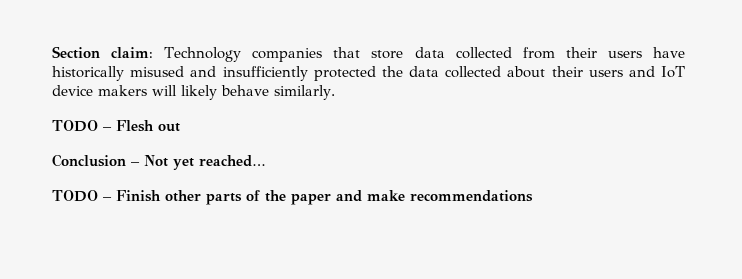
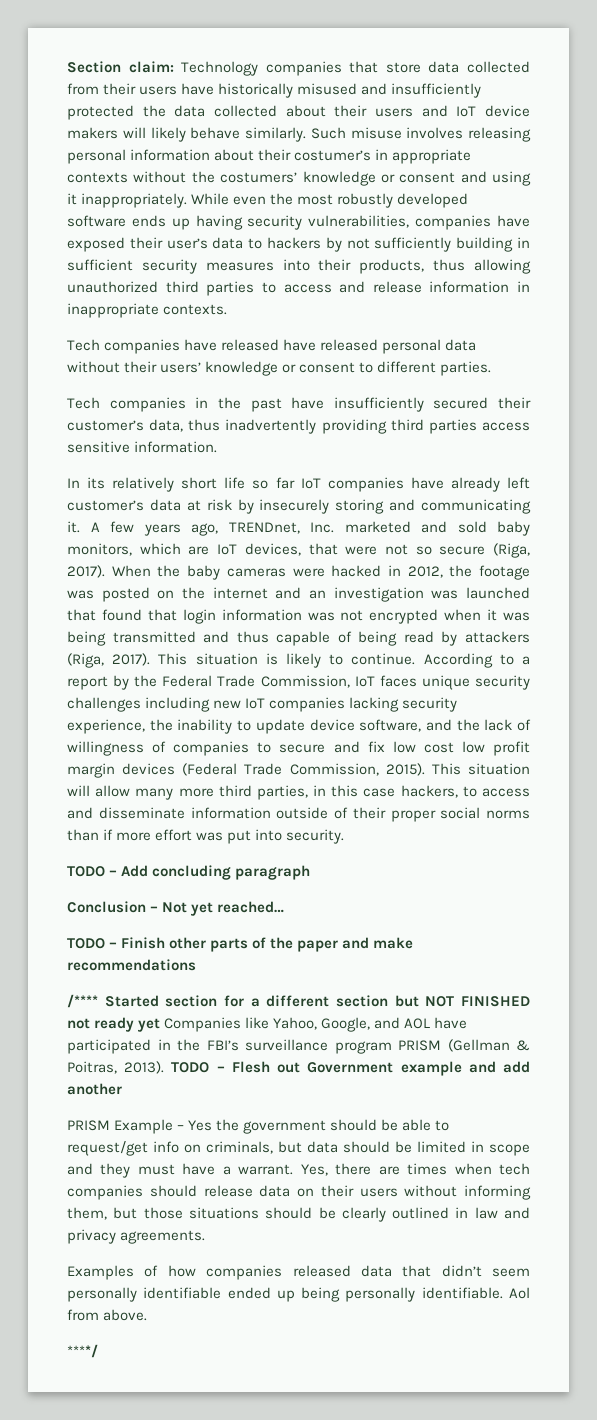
[52,120,180,132] // TODO – Flesh out -> [310,127,531,142] [67,149,472,164] [67,171,531,186] [67,193,469,208] [67,215,531,230] [67,237,530,252] [67,259,532,274] [67,281,530,296] [67,303,228,318] [67,339,477,354] [67,361,492,376] [67,397,531,412] [67,419,530,434] [67,441,218,453] [67,477,530,492] [67,499,531,514] [67,521,530,536] [67,543,530,558] [67,565,530,580] [67,587,530,602] [67,609,530,624] [67,631,530,646] [67,653,530,668] [67,675,530,690] [67,697,458,712] [67,719,531,734] [67,741,531,756] [67,763,530,778] [67,785,530,800] [67,807,530,822] [67,829,345,844] [67,865,311,880] Such misuse involves releasing personal information about their costumer’s in appropriate contexts without the costumers’ knowledge or consent and using it inappropriately. While even the most robustly developed software ends up having security vulnerabilities, companies have exposed their user’s data to hackers by not sufficiently building in sufficient security measures into their products, thus allowing unauthorized third parties to access and release information in inappropriate contexts. // Tech companies have released have released personal data without their users’ knowledge or consent to different parties. // Tech companies in the past have insufficiently secured their customer’s data, thus inadvertently providing third parties access sensitive information. // In its relatively short life so far IoT companies have already left customer’s data at risk by insecurely storing and communicating it. A few years ago, TRENDnet, Inc. marketed and sold baby monitors, which are IoT devices, that were not so secure (Riga, 2017). When the baby cameras were hacked in 2012, the footage was posted on the internet and an investigation was launched that found that login information was not encrypted when it was being transmitted and thus capable of being read by attackers (Riga, 2017). This situation is likely to continue. According to a report by the Federal Trade Commission, IoT faces unique security challenges including new IoT companies lacking security experience, the inability to update device software, and the lack of willingness of companies to secure and fix low cost low profit margin devices (Federal Trade Commission, 2015). This situation will allow many more third parties, in this case hackers, to access and disseminate information outside of their proper social norms than if more effort was put into security. // TODO – Add concluding paragraph
(533, 196) none -> [67,994,530,1008] [67,1017,468,1032] [67,1039,530,1054] [67,1061,530,1076] [67,1083,122,1095] [67,1119,450,1134] [67,1141,530,1156] [67,1163,530,1178] [67,1185,531,1200] [67,1207,530,1222] [67,1229,206,1244] [67,1265,530,1280] [67,1287,530,1302] [67,1309,148,1321] [67,1344,98,1358] // /**** Started section for a different section but NOT FINISHED not ready yet Companies like Yahoo, Google, and AOL have participated in the FBI’s surveillance program PRISM (Gellman & Poitras, 2013). TODO – Flesh out Government example and add another // PRISM Example – Yes the government should be able to request/get info on criminals, but data should be limited in scope and they must have a warrant. Yes, there are times when tech companies should release data on their users without informing them, but those situations should be clearly outlined in law and privacy agreements. // Examples of how companies released data that didn’t seem personally identifiable ended up being personally identifiable. Aol from above. // ****/

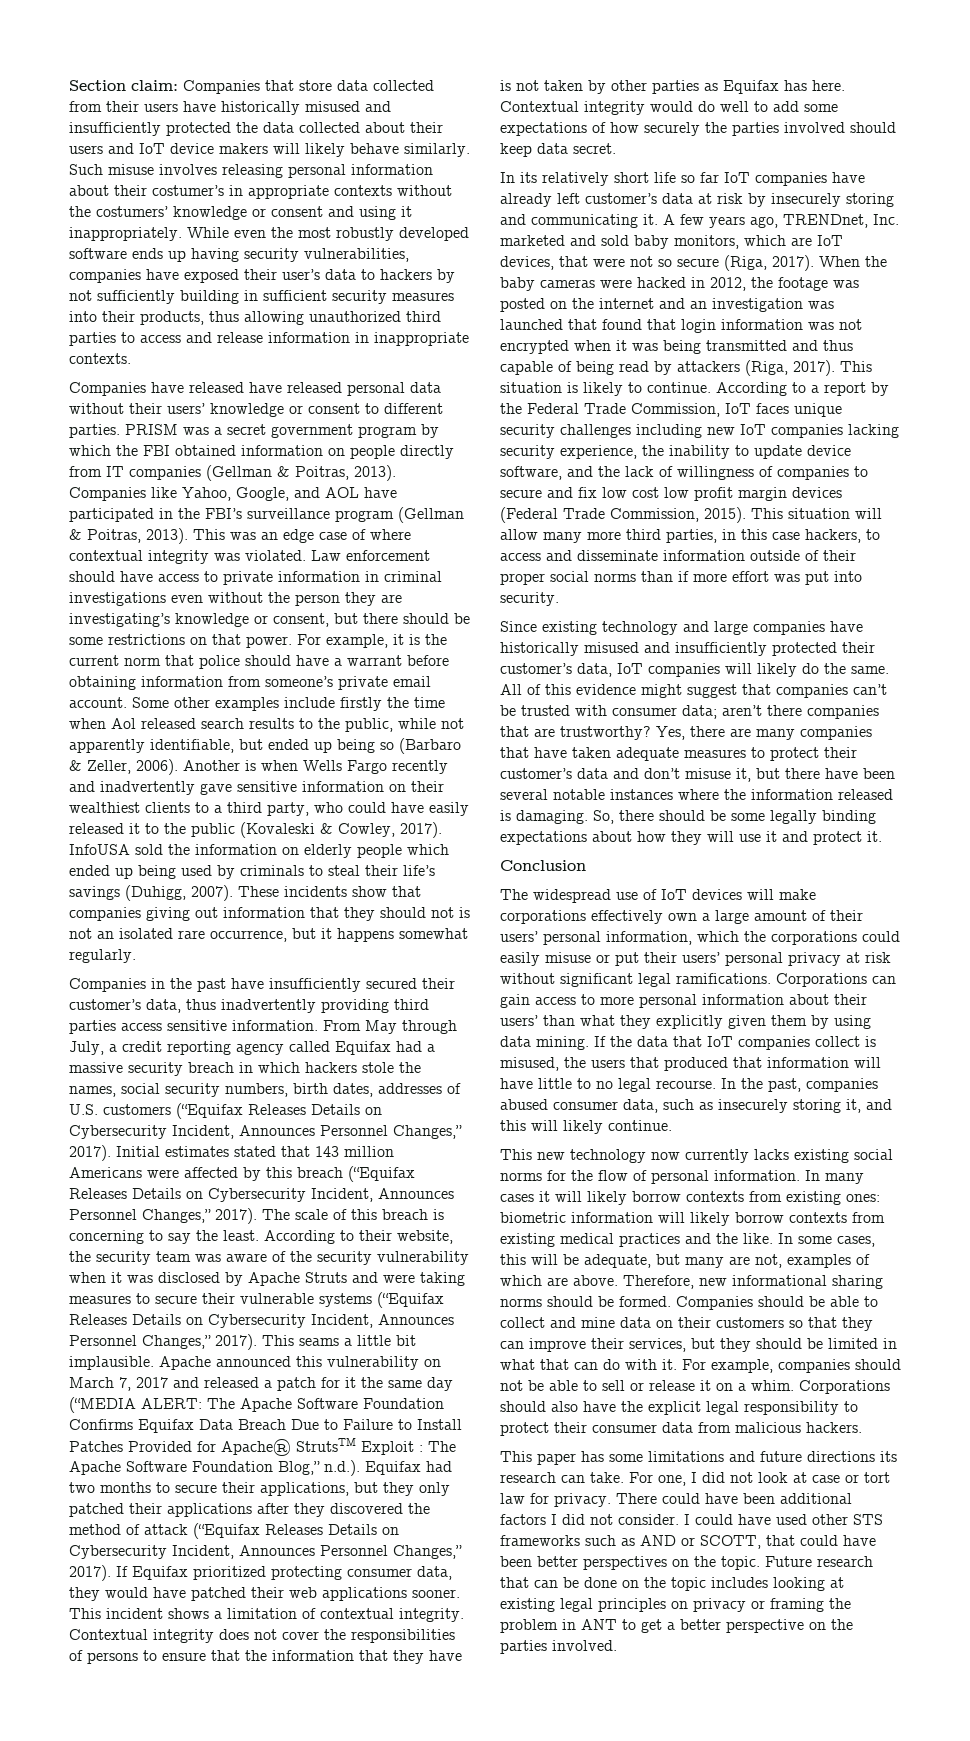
[181,61,342,76] Technology companies -> [183,80,260,94] Companies
[67,339,181,354] Tech companies -> [69,382,146,396] Companies
[67,397,186,412] // Tech companies -> [125,424,439,438] [69,445,454,459] [69,465,396,481] [69,487,397,501] [69,507,464,523] [69,528,411,544] [69,550,430,564] [69,571,442,585] [69,592,402,606] [69,613,470,627] [69,634,447,648] [69,655,449,669] [69,676,431,690] [69,697,445,711] [69,718,464,732] [69,738,461,754] [69,759,448,775] [69,781,444,795] [69,802,469,816] [69,822,442,838] [69,844,449,858] [69,865,435,879] [69,885,421,901] [69,907,470,921] [69,928,468,942] [69,949,136,963] [69,978,146,992] PRISM was a secret government program by which the FBI obtained information on people directly from IT companies (Gellman & Poitras, 2013). Companies like Yahoo, Google, and AOL have participated in the FBI’s surveillance program (Gellman & Poitras, 2013). This was an edge case of where contextual integrity was violated. Law enforcement should have access to private information in criminal investigations even without the person they are investigating’s knowledge or consent, but there should be some restrictions on that power. For example, it is the current norm that police should have a warrant before obtaining information from someone’s private email account. Some other examples include firstly the time when Aol released search results to the public, while not apparently identifiable, but ended up being so (Barbaro & Zeller, 2006). Another is when Wells Fargo recently and inadvertently gave sensitive information on their wealthiest clients to a third party, who could have easily released it to the public (Kovaleski & Cowley, 2017). InfoUSA sold the information on elderly people which ended up being used by criminals to steal their life’s savings (Duhigg, 2007). These incidents show that companies giving out information that they should not is not an isolated rare occurrence, but it happens somewhat regularly. // Companies
(218, 447) none -> [323,1020,457,1034] [69,1041,435,1055] [69,1062,421,1076] [69,1083,461,1097] [69,1103,382,1119] [69,1125,462,1139] [69,1145,394,1161] [69,1166,415,1182] [69,1188,454,1202] [69,1208,444,1224] [69,1230,453,1244] [69,1251,469,1265] [69,1272,465,1286] [69,1292,444,1308] [69,1314,454,1328] [69,1334,416,1350] [69,1356,441,1370] [69,1377,453,1391] [69,1397,444,1413] [69,1419,462,1433] [69,1437,456,1456] [69,1460,452,1476] [69,1482,450,1496] [69,1503,430,1517] [69,1523,399,1539] [69,1545,462,1559] [69,1565,452,1581] [69,1587,460,1601] [69,1608,464,1622] [69,1629,455,1643] [69,1650,462,1664] [500,80,845,94] [500,101,838,115] [500,122,896,136] [500,143,616,157] From May through July, a credit reporting agency called Equifax had a massive security breach in which hackers stole the names, social security numbers, birth dates, addresses of U.S. customers (“Equifax Releases Details on Cybersecurity Incident, Announces Personnel Changes,” 2017). Initial estimates stated that 143 million Americans were affected by this breach (“Equifax Releases Details on Cybersecurity Incident, Announces Personnel Changes,” 2017). The scale of this breach is concerning to say the least. According to their website, the security team was aware of the security vulnerability when it was disclosed by Apache Struts and were taking measures to secure their vulnerable systems (“Equifax Releases Details on Cybersecurity Incident, Announces Personnel Changes,” 2017). This seams a little bit implausible. Apache announced this vulnerability on March 7, 2017 and released a patch for it the same day (“MEDIA ALERT: The Apache Software Foundation Confirms Equifax Data Breach Due to Failure to Install Patches Provided for Apache® StrutsTM Exploit : The Apache Software Foundation Blog,” n.d.). Equifax had two months to secure their applications, but they only patched their applications after they discovered the method of attack (“Equifax Releases Details on Cybersecurity Incident, Announces Personnel Changes,” 2017). If Equifax prioritized protecting consumer data, they would have patched their web applications sooner. This incident shows a limitation of contextual integrity. Contextual integrity does not cover the responsibilities of persons to ensure that the information that they have is not taken by other parties as Equifax has here. Contextual integrity would do well to add some expectations of how securely the parties involved should keep data secret.
[67,865,311,880] [67,901,285,916] [67,937,414,952] [67,959,196,971] [67,994,530,1008] [67,1017,468,1032] [67,1039,530,1054] [67,1061,530,1076] [67,1083,122,1095] [67,1119,450,1134] [67,1141,530,1156] [67,1163,530,1178] [67,1185,531,1200] [67,1207,530,1222] [67,1229,206,1244] [67,1265,530,1280] [67,1287,530,1302] [67,1309,148,1321] [67,1344,98,1358] TODO – Add concluding paragraph // Conclusion – Not yet reached… // TODO – Finish other parts of the paper and make recommendations // /**** Started section for a different section but NOT FINISHED not ready yet Companies like Yahoo, Google, and AOL have participated in the FBI’s surveillance program PRISM (Gellman & Poitras, 2013). TODO – Flesh out Government example and add another // PRISM Example – Yes the government should be able to request/get info on criminals, but data should be limited in scope and they must have a warrant. Yes, there are times when tech companies should release data on their users without informing them, but those situations should be clearly outlined in law and privacy agreements. // Examples of how companies released data that didn’t seem personally identifiable ended up being personally identifiable. Aol from above. // ****/ -> [500,621,863,635] [500,642,875,656] [500,663,889,677] [500,684,887,698] [500,705,879,719] [500,726,872,740] [500,747,857,761] [500,768,895,782] [500,789,893,800] [500,810,876,824] [500,831,882,845] [500,860,586,871] [500,889,816,903] [500,910,863,924] [500,931,900,945] [500,952,891,966] [500,973,896,987] [500,994,867,1008] [500,1015,871,1029] [500,1036,876,1050] [500,1057,881,1071] [500,1078,878,1092] [500,1099,892,1113] [500,1120,672,1134] [500,1149,893,1163] [500,1170,864,1184] [500,1191,880,1205] [500,1212,885,1226] [500,1233,875,1247] [500,1254,870,1268] [500,1275,883,1289] [500,1296,878,1310] [500,1317,873,1331] [500,1338,897,1352] [500,1359,901,1373] [500,1380,890,1394] [500,1401,858,1415] [500,1422,862,1436] [500,1451,897,1465] [500,1472,890,1486] [500,1493,852,1507] [500,1514,883,1525] [500,1535,876,1549] [500,1556,873,1570] [500,1577,844,1591] [500,1598,851,1612] [500,1619,853,1633] [500,1640,617,1654] Since existing technology and large companies have historically misused and insufficiently protected their customer’s data, IoT companies will likely do the same. All of this evidence might suggest that companies can’t be trusted with consumer data; aren’t there companies that are trustworthy? Yes, there are many companies that have taken adequate measures to protect their customer’s data and don’t misuse it, but there have been several notable instances where the information released is damaging. So, there should be some legally binding expectations about how they will use it and protect it. // Conclusion // The widespread use of IoT devices will make corporations effectively own a large amount of their users’ personal information, which the corporations could easily misuse or put their users’ personal privacy at risk without significant legal ramifications. Corporations can gain access to more personal information about their users’ than what they explicitly given them by using data mining. If the data that IoT companies collect is misused, the users that produced that information will have little to no legal recourse. In the past, companies abused consumer data, such as insecurely storing it, and this will likely continue. // This new technology now currently lacks existing social norms for the flow of personal information. In many cases it will likely borrow contexts from existing ones: biometric information will likely borrow contexts from existing medical practices and the like. In some cases, this will be adequate, but many are not, examples of which are above. Therefore, new informational sharing norms should be formed. Companies should be able to collect and mine data on their customers so that they can improve their services, but they should be limited in what that can do with it. For example, companies should not be able to sell or release it on a whim. Corporations should also have the explicit legal responsibility to protect their consumer data from malicious hackers. // This paper has some limitations and future directions its research can take. For one, I did not look at case or tort law for privacy. There could have been additional factors I did not consider. I could have used other STS frameworks such as AND or SCOTT, that could have been better perspectives on the topic. Future research that can be done on the topic includes looking at existing legal principles on privacy or framing the problem in ANT to get a better perspective on the parties involved.

